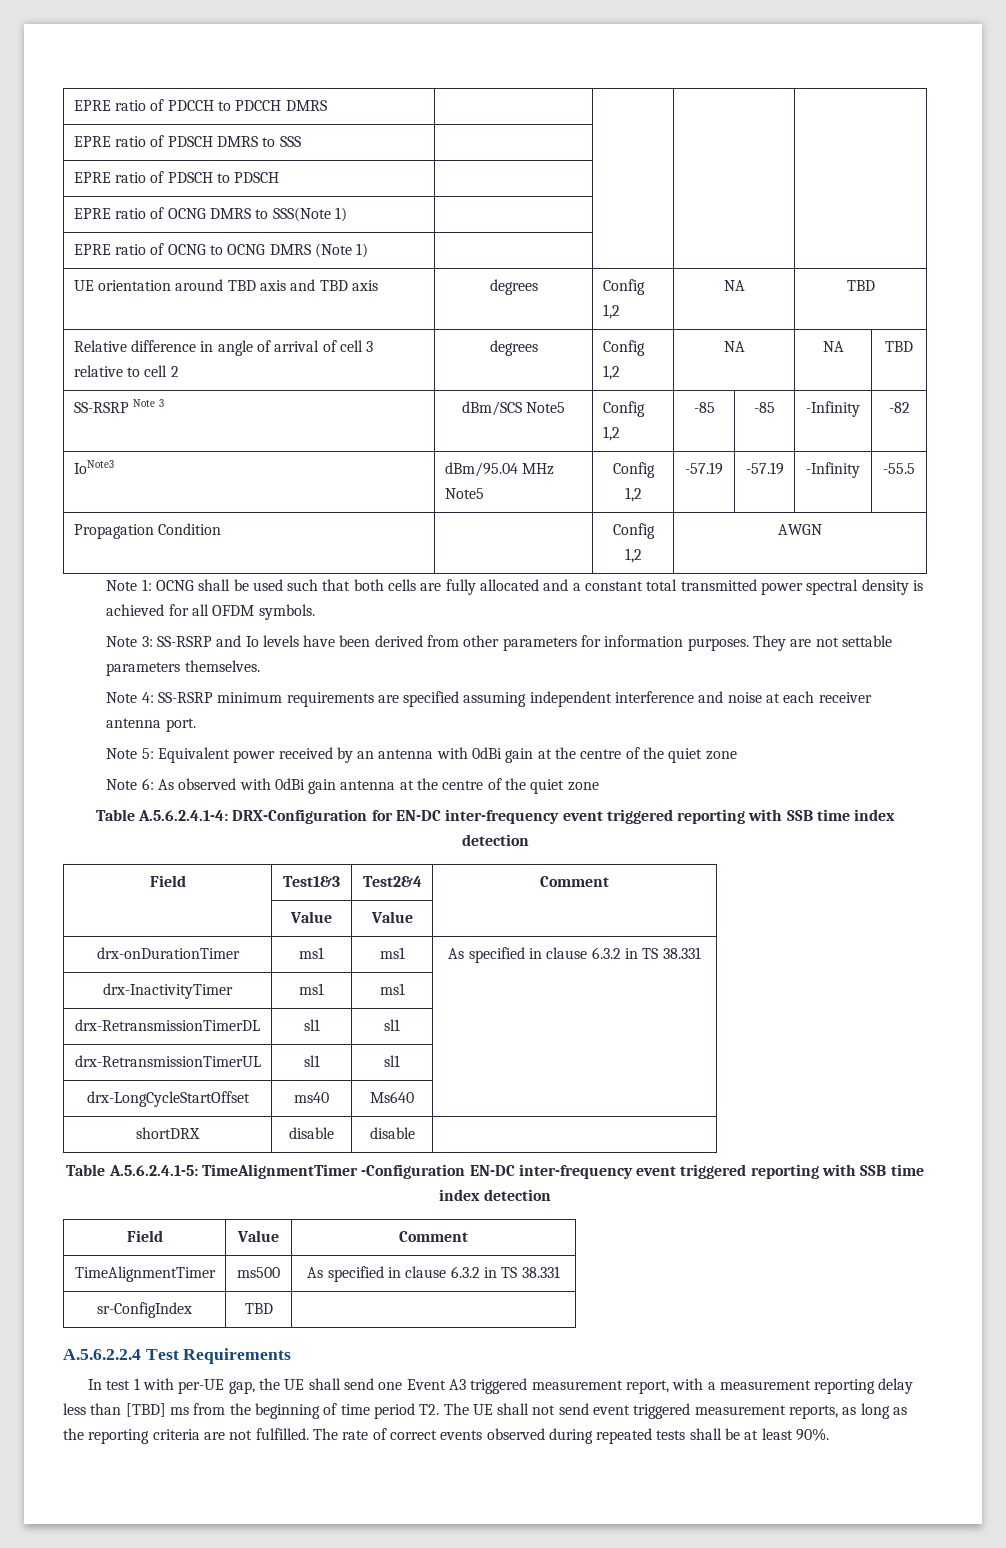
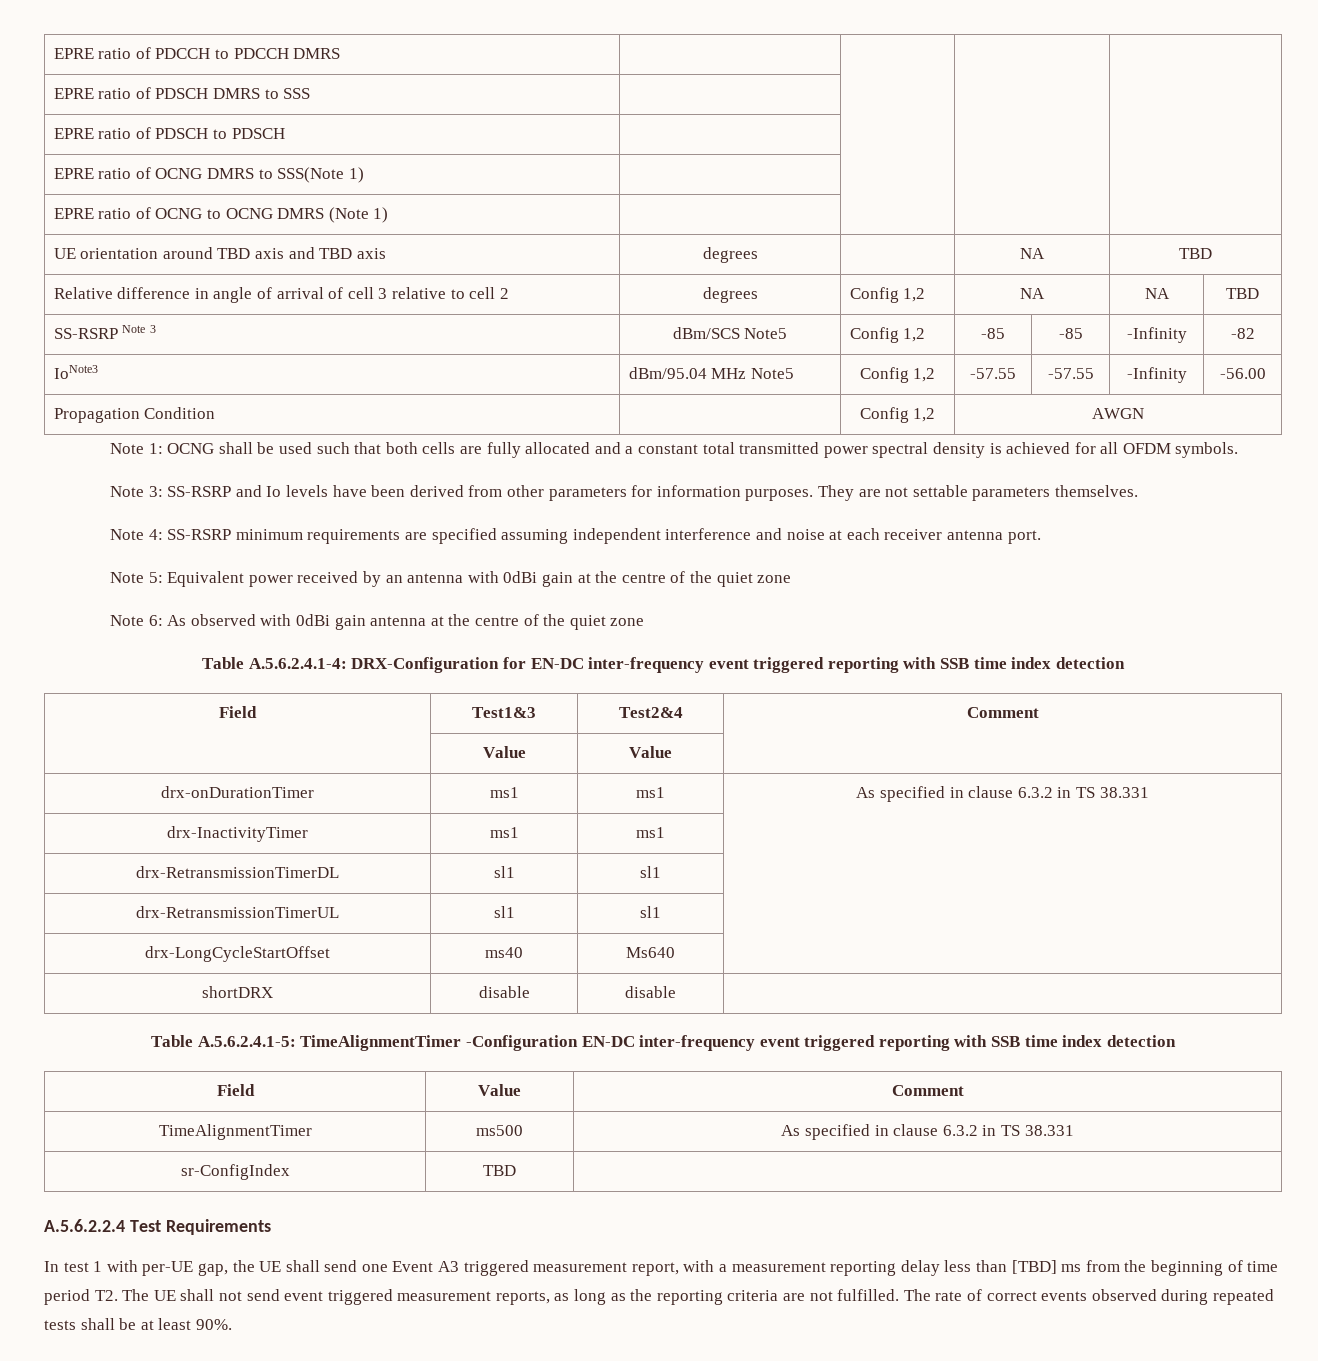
[602,279,645,295] [602,304,620,319] Config 1,2 -> (758, 255) none
[685,462,723,475] [745,462,784,475] [806,462,860,478] [883,463,915,474] -57.19 | -57.19 | -Infinity | -55.5 -> [970,368,1016,379] [1047,368,1094,379] [1126,367,1187,383] [1219,368,1266,379] -57.55 | -57.55 | -Infinity | -56.00

